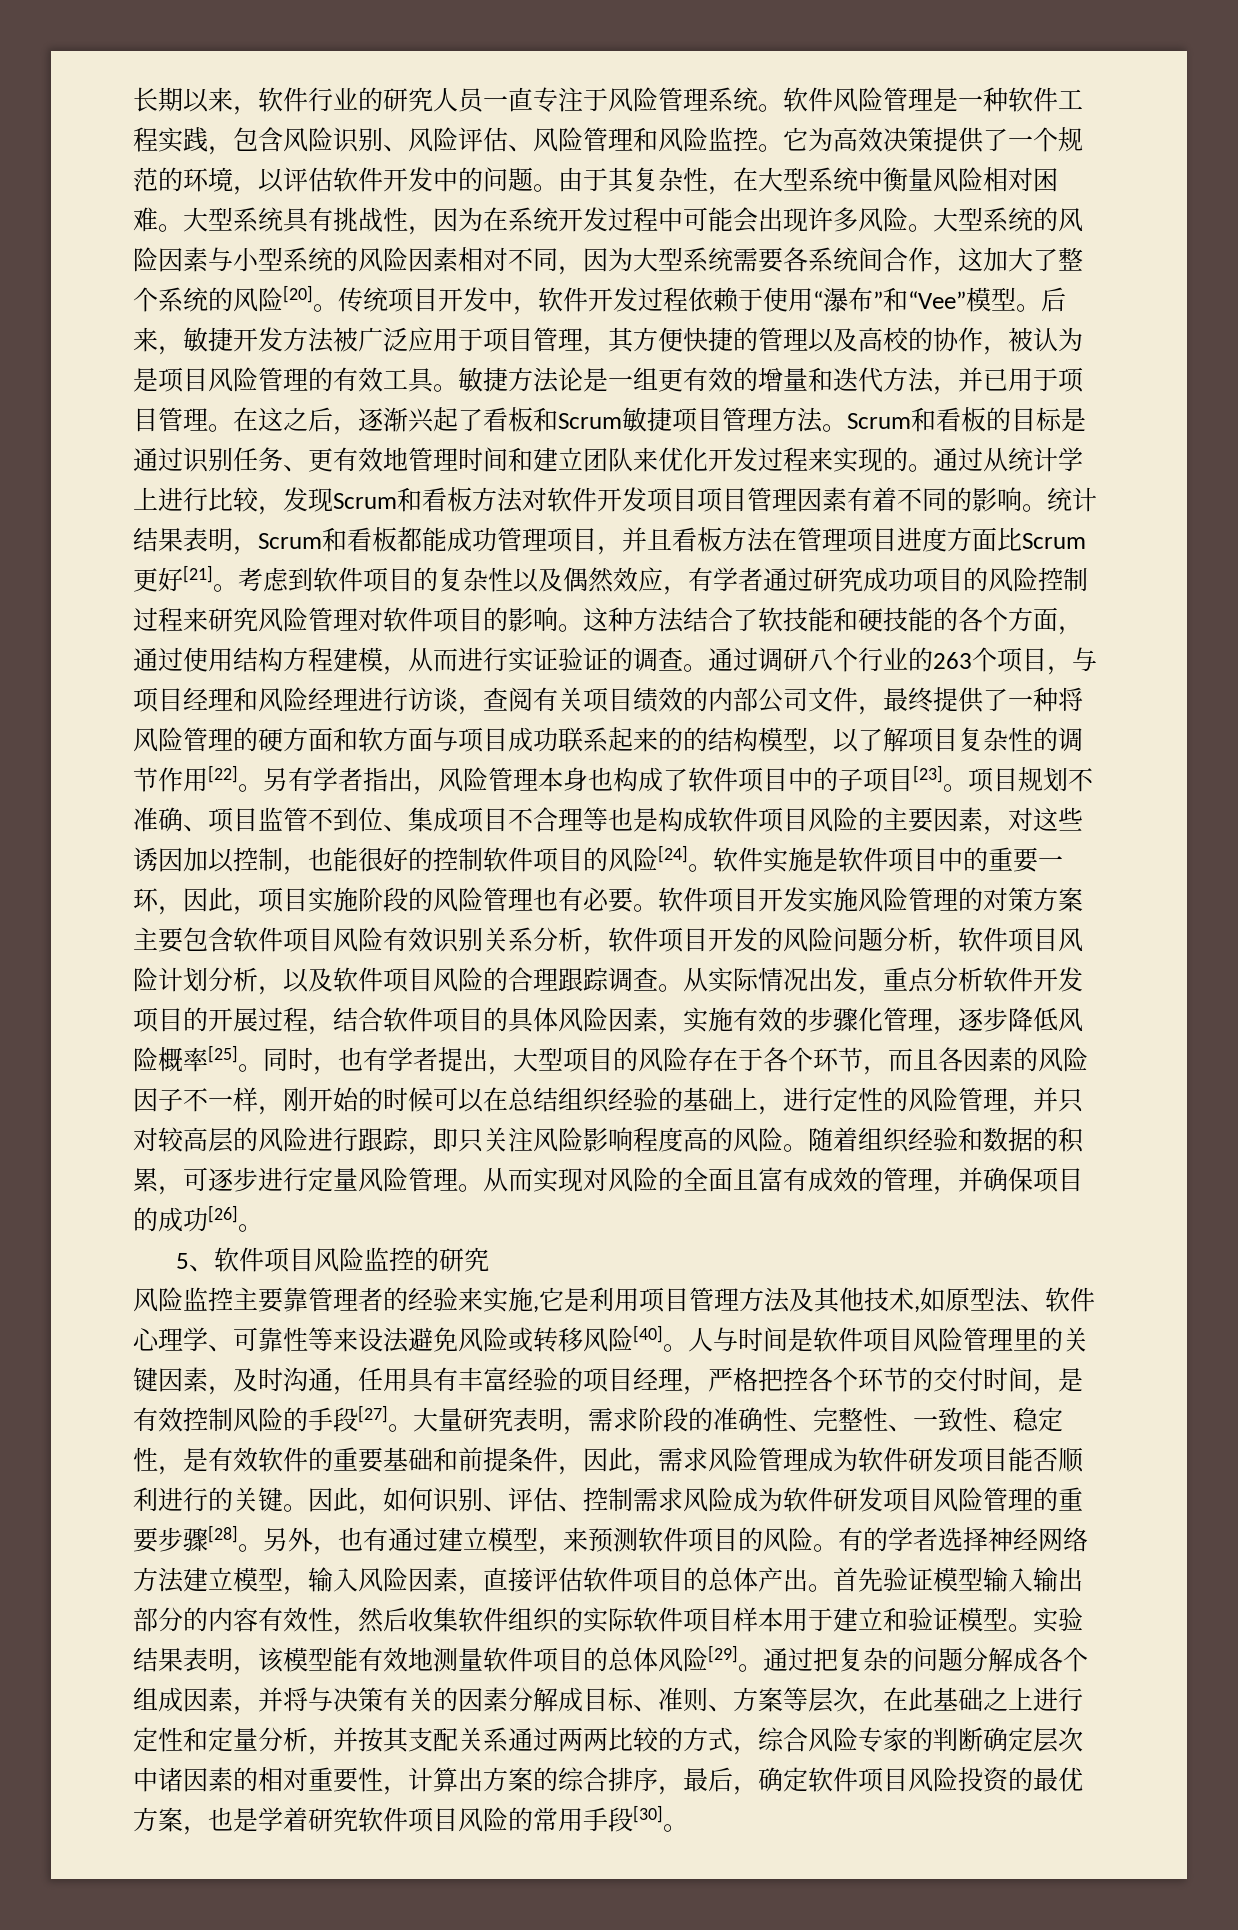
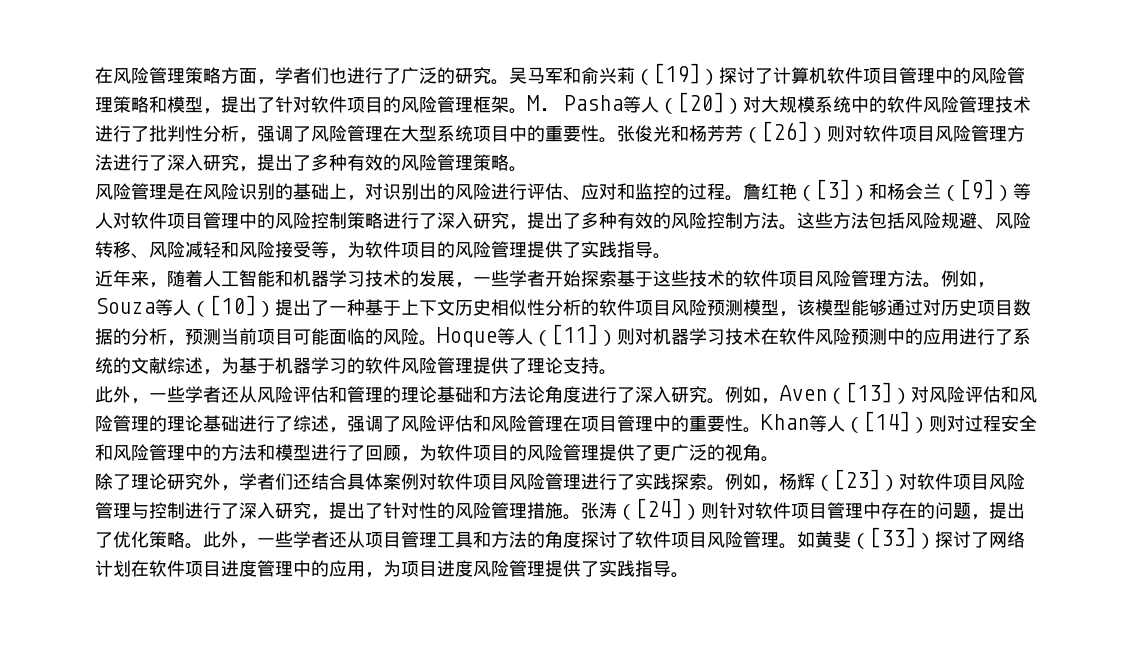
[133,87,1083,115] [133,127,1083,155] [133,167,1058,195] [133,207,1083,235] [133,247,1083,275] [133,285,313,312] [313,287,1066,315] [133,327,1083,355] [133,367,1084,395] [133,407,1086,435] [133,447,1083,473] [133,487,1097,515] [133,527,1086,555] [133,565,213,592] [213,567,1088,595] [133,607,1083,635] [133,647,1097,675] [133,687,1083,715] [133,727,1083,755] [133,765,238,792] [238,765,943,795] [943,767,1093,793] [133,807,1083,835] [133,845,688,875] [688,847,1063,873] [133,887,1083,915] [133,927,1083,955] [133,967,1083,995] [133,1007,1083,1035] [133,1045,238,1072] [238,1047,1088,1075] [133,1087,1083,1115] [133,1127,1084,1155] [133,1167,1083,1195] [133,1205,238,1232] [238,1224,263,1232] [176,1247,490,1273] [133,1287,1095,1313] [133,1325,663,1353] [663,1327,1088,1353] [133,1367,1083,1395] [133,1405,388,1432] [388,1407,1063,1435] [133,1447,1084,1475] [133,1487,1083,1515] [133,1525,238,1553] [238,1527,1088,1555] [133,1567,1083,1595] [133,1607,1083,1635] [133,1645,738,1675] [738,1647,1088,1672] [133,1687,1083,1715] [133,1727,1083,1755] [133,1767,1083,1795] [133,1805,663,1835] 长期以来，软件行业的研究人员一直专注于风险管理系统。软件风险管理是一种软件工程实践，包含风险识别、风险评估、风险管理和风险监控。它为高效决策提供了一个规范的环境，以评估软件开发中的问题。由于其复杂性，在大型系统中衡量风险相对困难。大型系统具有挑战性，因为在系统开发过程中可能会出现许多风险。大型系统的风险因素与小型系统的风险因素相对不同，因为大型系统需要各系统间合作，这加大了整个系统的风险[20]。传统项目开发中，软件开发过程依赖于使用“瀑布”和“Vee”模型。后来，敏捷开发方法被广泛应用于项目管理，其方便快捷的管理以及高校的协作，被认为是项目风险管理的有效工具。敏捷方法论是一组更有效的增量和迭代方法，并已用于项目管理。在这之后，逐渐兴起了看板和Scrum敏捷项目管理方法。Scrum和看板的目标是通过识别任务、更有效地管理时间和建立团队来优化开发过程来实现的。通过从统计学上进行比较，发现Scrum和看板方法对软件开发项目项目管理因素有着不同的影响。统计结果表明，Scrum和看板都能成功管理项目，并且看板方法在管理项目进度方面比Scrum更好[21]。考虑到软件项目的复杂性以及偶然效应，有学者通过研究成功项目的风险控制过程来研究风险管理对软件项目的影响。这种方法结合了软技能和硬技能的各个方面，通过使用结构方程建模，从而进行实证验证的调查。通过调研八个行业的263个项目，与项目经理和风险经理进行访谈，查阅有关项目绩效的内部公司文件，最终提供了一种将风险管理的硬方面和软方面与项目成功联系起来的的结构模型，以了解项目复杂性的调节作用[22]。另有学者指出，风险管理本身也构成了软件项目中的子项目[23]。项目规划不准确、项目监管不到位、集成项目不合理等也是构成软件项目风险的主要因素，对这些诱因加以控制，也能很好的控制软件项目的风险[24]。软件实施是软件项目中的重要一环，因此，项目实施阶段的风险管理也有必要。软件项目开发实施风险管理的对策方案主要包含软件项目风险有效识别关系分析，软件项目开发的风险问题分析，软件项目风险计划分析，以及软件项目风险的合理跟踪调查。从实际情况出发，重点分析软件开发项目的开展过程，结合软件项目的具体风险因素，实施有效的步骤化管理，逐步降低风险概率[25]。同时，也有学者提出，大型项目的风险存在于各个环节，而且各因素的风险因子不一样，刚开始的时候可以在总结组织经验的基础上，进行定性的风险管理，并只对较高层的风险进行跟踪，即只关注风险影响程度高的风险。随着组织经验和数据的积累，可逐步进行定量风险管理。从而实现对风险的全面且富有成效的管理，并确保项目的成功[26]。 // 5、软件项目风险监控的研究 // 风险监控主要靠管理者的经验来实施,它是利用项目管理方法及其他技术,如原型法、软件心理学、可靠性等来设法避免风险或转移风险[40]。人与时间是软件项目风险管理里的关键因素，及时沟通，任用具有丰富经验的项目经理，严格把控各个环节的交付时间，是有效控制风险的手段[27]。大量研究表明，需求阶段的准确性、完整性、一致性、稳定性，是有效软件的重要基础和前提条件，因此，需求风险管理成为软件研发项目能否顺利进行的关键。因此，如何识别、评估、控制需求风险成为软件研发项目风险管理的重要步骤[28]。另外，也有通过建立模型，来预测软件项目的风险。有的学者选择神经网络方法建立模型，输入风险因素，直接评估软件项目的总体产出。首先验证模型输入输出部分的内容有效性，然后收集软件组织的实际软件项目样本用于建立和验证模型。实验结果表明，该模型能有效地测量软件项目的总体风险[29]。通过把复杂的问题分解成各个组成因素，并将与决策有关的因素分解成目标、准则、方案等层次，在此基础之上进行定性和定量分析，并按其支配关系通过两两比较的方式，综合风险专家的判断确定层次中诸因素的相对重要性，计算出方案的综合排序，最后，确定软件项目风险投资的最优方案，也是学着研究软件项目风险的常用手段[30] -> [95,63,1025,85] [95,92,1031,114] [95,121,1025,143] [95,154,527,172] [95,179,1031,201] [95,212,1031,230] [95,241,671,259] [95,270,995,288] [95,295,1031,317] [95,324,1031,347] [95,357,617,375] [95,382,1037,404] [95,411,1037,433] [95,444,779,462] [95,469,1025,491] [95,498,1025,520] [95,527,1025,549] [95,560,671,578] 在风险管理策略方面，学者们也进行了广泛的研究。吴马军和俞兴莉（[19]）探讨了计算机软件项目管理中的风险管理策略和模型，提出了针对软件项目的风险管理框架。M. Pasha等人（[20]）对大规模系统中的软件风险管理技术进行了批判性分析，强调了风险管理在大型系统项目中的重要性。张俊光和杨芳芳（[26]）则对软件项目风险管理方法进行了深入研究，提出了多种有效的风险管理策略。 // 风险管理是在风险识别的基础上，对识别出的风险进行评估、应对和监控的过程。詹红艳（[3]）和杨会兰（[9]）等人对软件项目管理中的风险控制策略进行了深入研究，提出了多种有效的风险控制方法。这些方法包括风险规避、风险转移、风险减轻和风险接受等，为软件项目的风险管理提供了实践指导。 // 近年来，随着人工智能和机器学习技术的发展，一些学者开始探索基于这些技术的软件项目风险管理方法。例如，Souza等人（[10]）提出了一种基于上下文历史相似性分析的软件项目风险预测模型，该模型能够通过对历史项目数据的分析，预测当前项目可能面临的风险。Hoque等人（[11]）则对机器学习技术在软件风险预测中的应用进行了系统的文献综述，为基于机器学习的软件风险管理提供了理论支持。 // 此外，一些学者还从风险评估和管理的理论基础和方法论角度进行了深入研究。例如，Aven（[13]）对风险评估和风险管理的理论基础进行了综述，强调了风险评估和风险管理在项目管理中的重要性。Khan等人（[14]）则对过程安全和风险管理中的方法和模型进行了回顾，为软件项目的风险管理提供了更广泛的视角。 // 除了理论研究外，学者们还结合具体案例对软件项目风险管理进行了实践探索。例如，杨辉（[23]）对软件项目风险管理与控制进行了深入研究，提出了针对性的风险管理措施。张涛（[24]）则针对软件项目管理中存在的问题，提出了优化策略。此外，一些学者还从项目管理工具和方法的角度探讨了软件项目风险管理。如黄斐（[33]）探讨了网络计划在软件项目进度管理中的应用，为项目进度风险管理提供了实践指导

